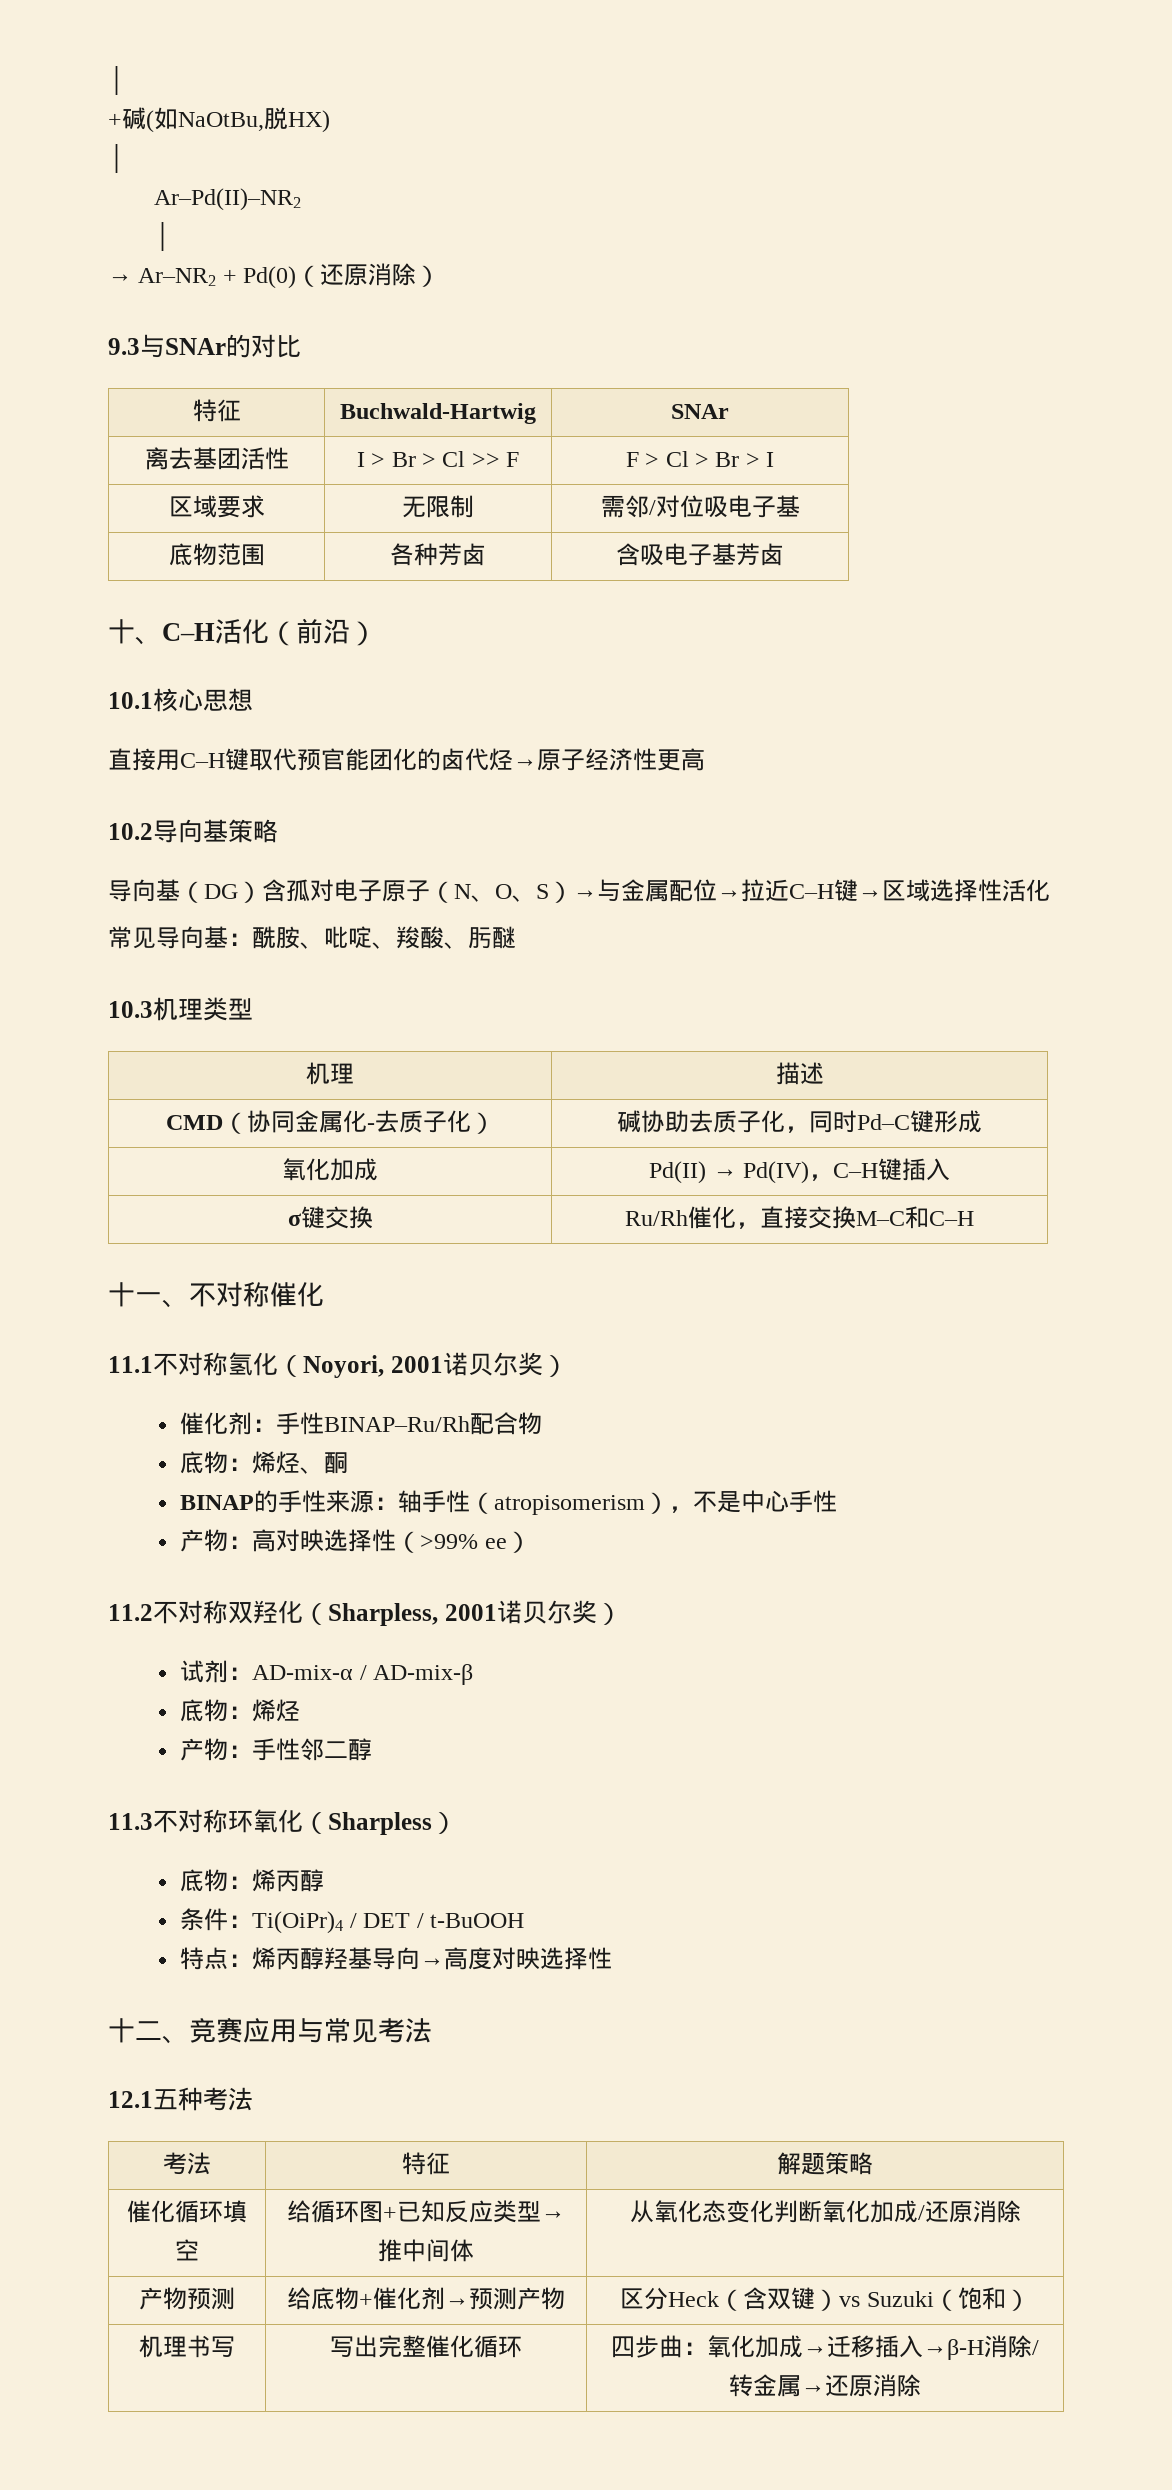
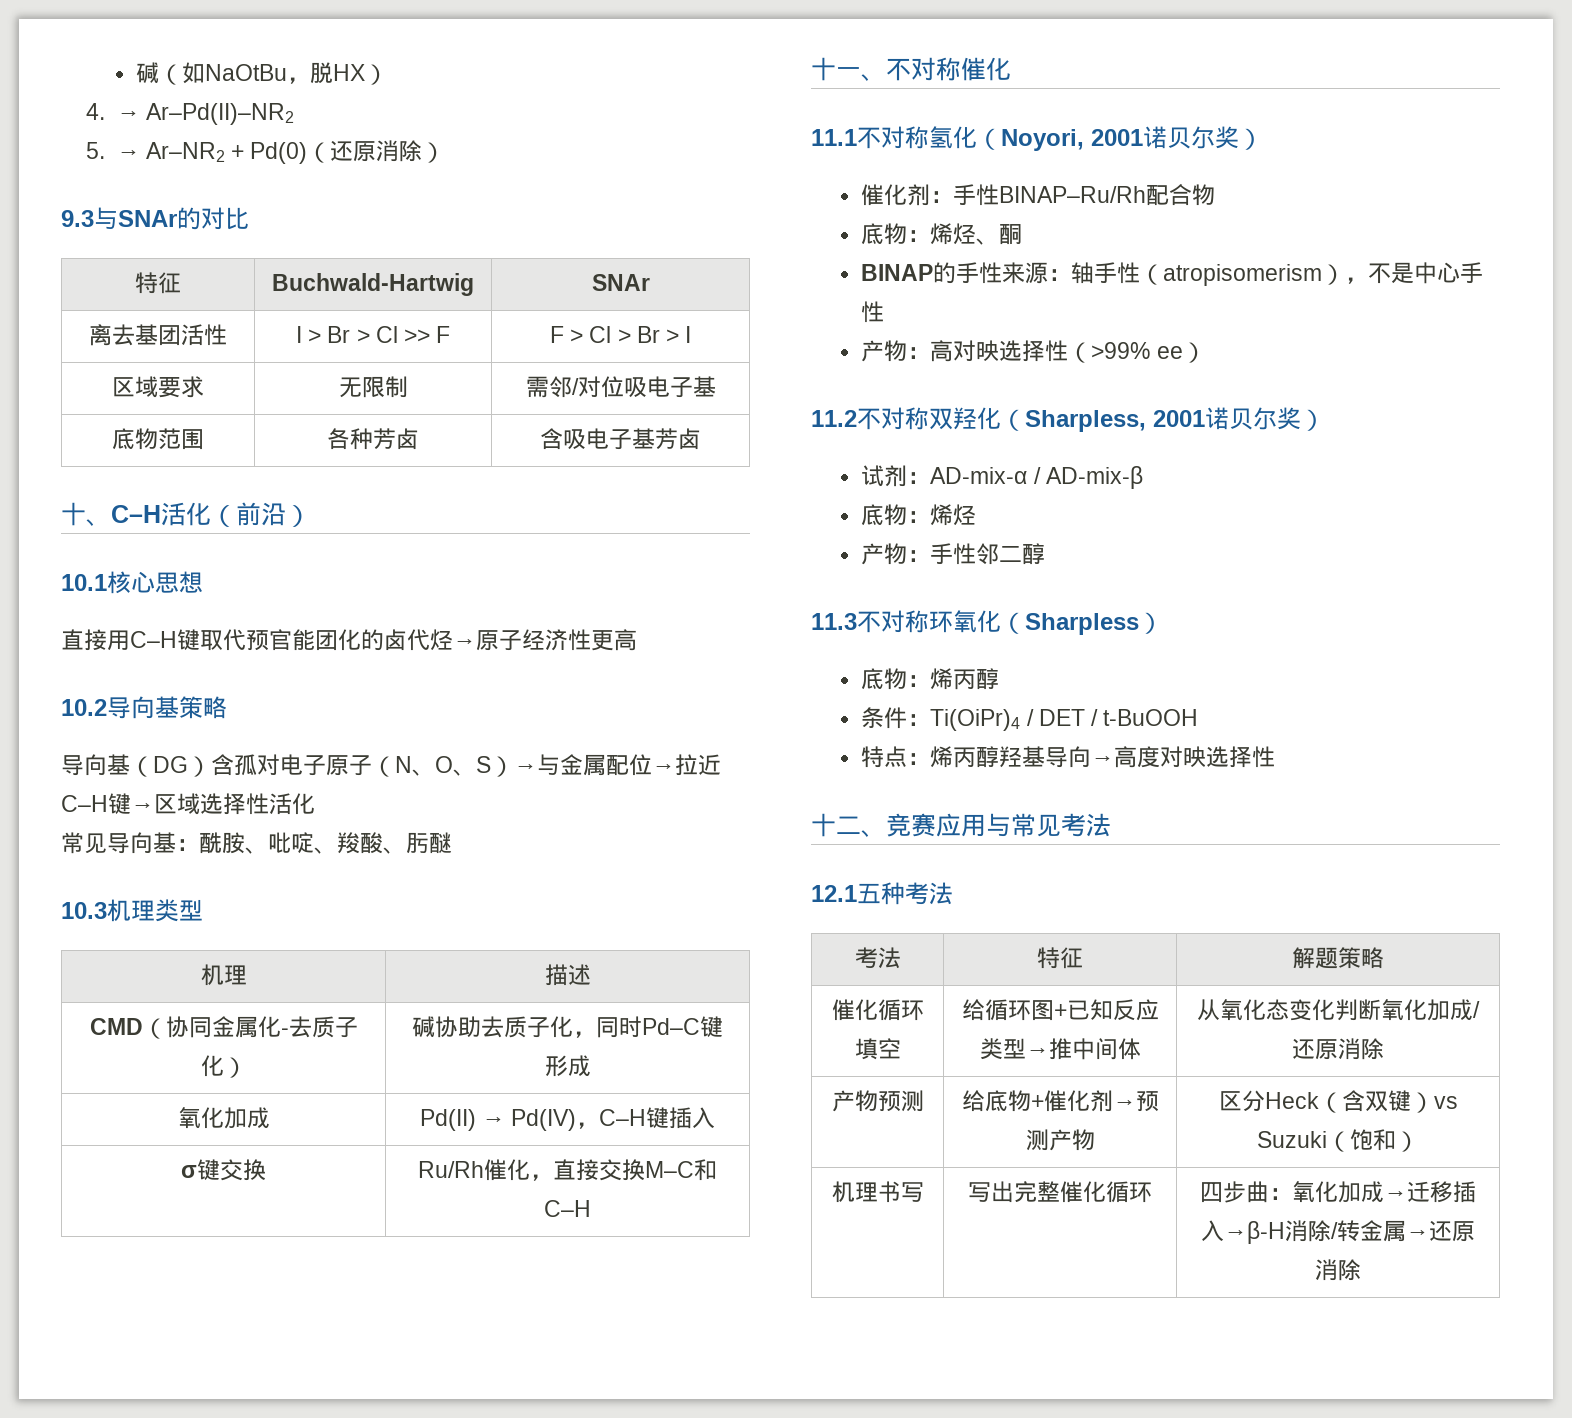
[108,66,125,95] [108,107,330,133] [108,144,125,173] │ // +碱(如NaOtBu,脱HX) // │ // -> [136,62,389,85] [86,103,140,120] 碱（如NaOtBu，脱HX） // 4. →
[154,222,172,251] │ // -> [86,142,106,159] 5.

